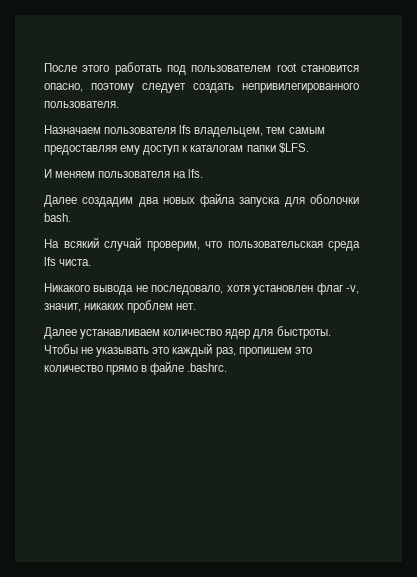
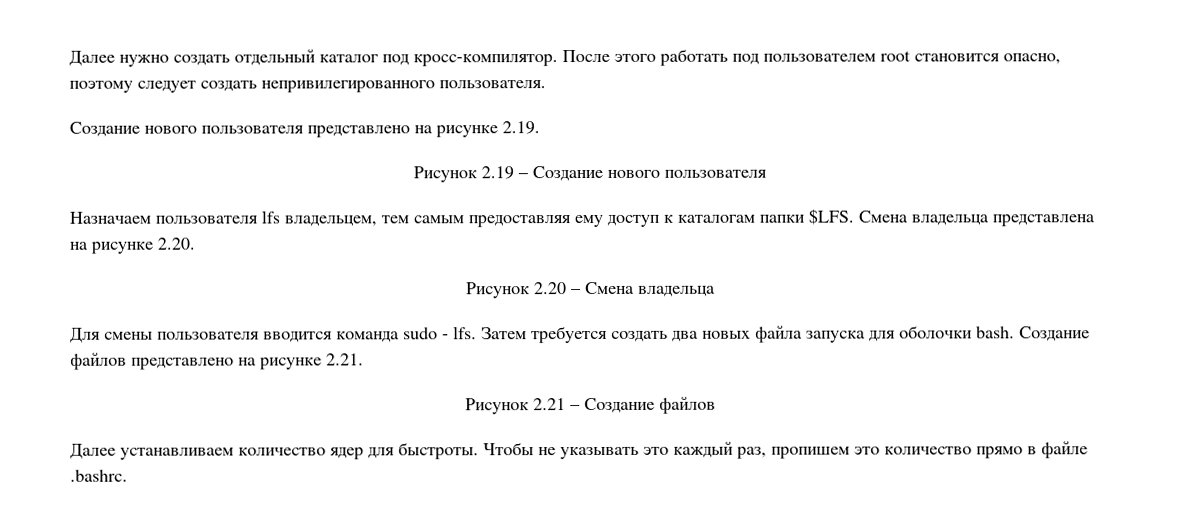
(44, 67) none -> [69,49,558,67] Далее нужно создать отдельный каталог под кросс-компилятор.
(119, 104) none -> [69,121,540,138] [412,165,767,183] // Создание нового пользователя представлено на рисунке 2.19. // Рисунок 2.19 – Создание нового пользователя
[44,169,204,178] [44,195,134,207] // И меняем пользователя на lfs. // Далее создадим -> [858,210,1095,227] [69,237,195,254] [465,281,716,299] [70,325,668,344] Смена владельца представлена на рисунке 2.20. // Рисунок 2.20 – Смена владельца // Для смены пользователя вводится команда sudo - lfs. Затем требуется создать
[44,237,360,251] [44,257,92,266] [44,283,359,295] [44,300,197,313] // На всякий случай проверим, что пользовательская среда lfs чиста. // Никакого вывода не последовало, хотя установлен флаг -v, значит, никаких проблем нет. -> [1019,326,1090,342] [70,352,364,370] [464,396,716,415] Создание файлов представлено на рисунке 2.21. // Рисунок 2.21 – Создание файлов

